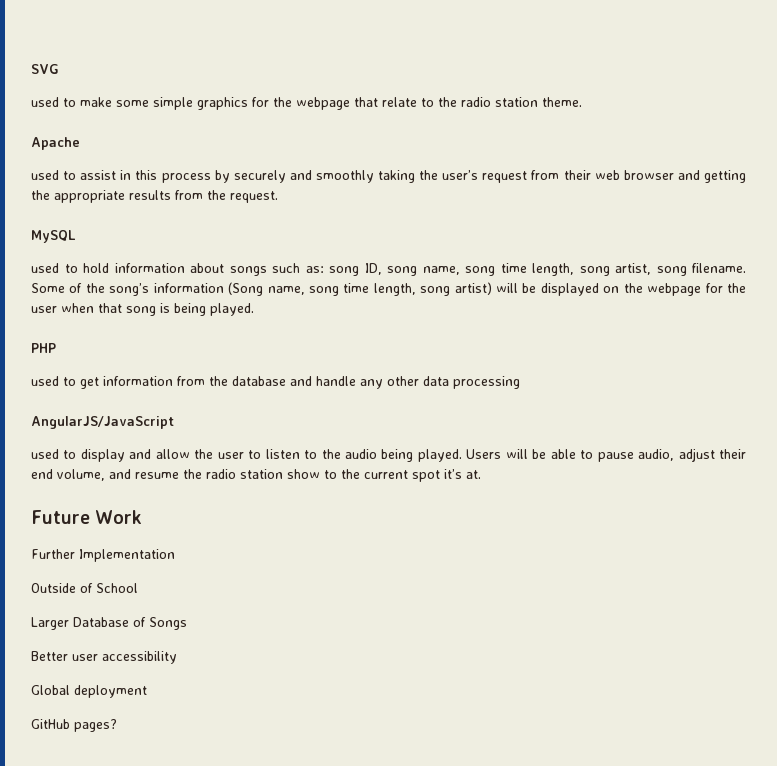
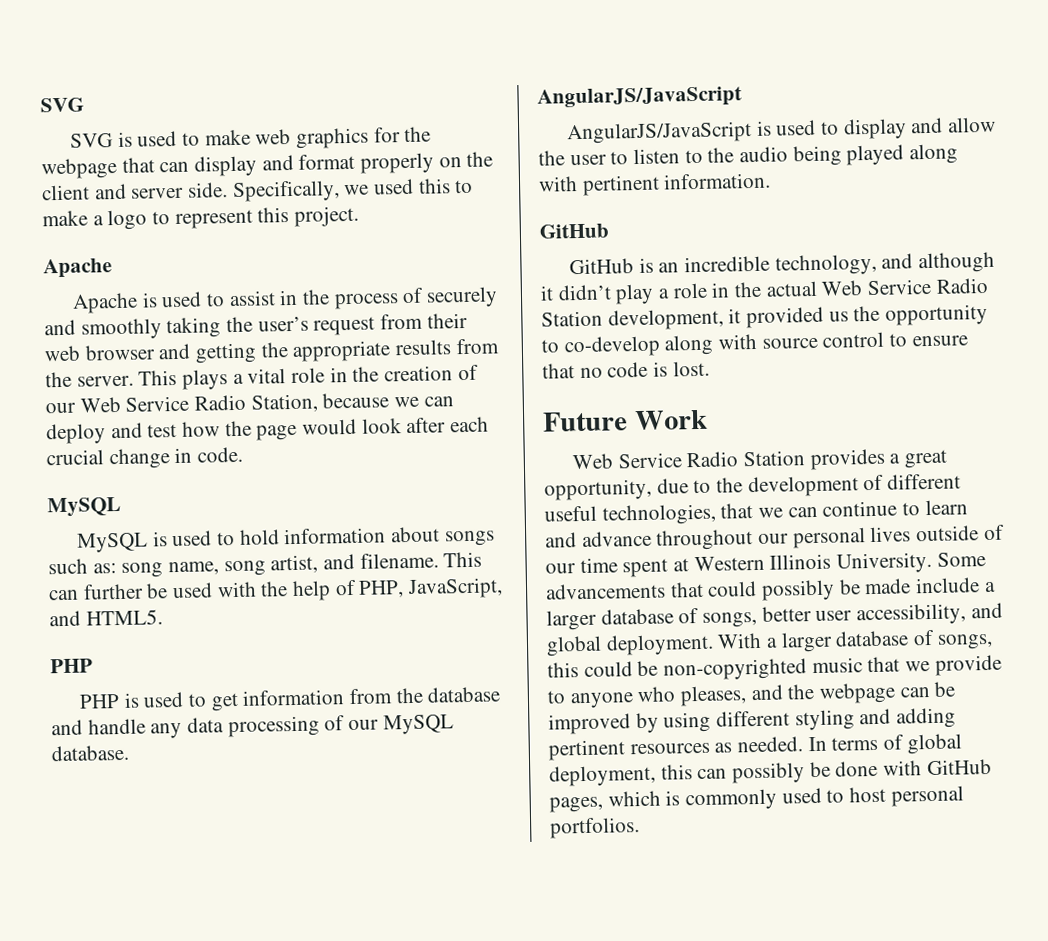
(59, 69) none -> [69,131,133,148] SVG is
[116,97,193,110] some simple -> [255,128,292,145] web
[382,97,582,107] relate to the radio station theme. -> [159,151,494,177] [42,178,474,202] [42,205,360,231] can display and format properly on the client and server side. Specifically, we used this to make a logo to represent this project.
(80, 143) none -> [71,292,158,314] Apache is
[135,170,230,183] this process by -> [301,287,425,310] the process of
[230,191,278,203] request. -> [76,364,479,390] [45,392,454,414] [46,416,490,445] [46,446,244,470] server. This plays a vital role in the creation of our Web Service Radio Station, because we can deploy and test how the page would look after each crucial change in code.
(76, 236) none -> [76,531,168,553] MySQL is
[364,263,746,276] [31,282,747,296] [31,303,254,316] ID, song name, song time length, song artist, song filename. Some of the song’s information (Song name, song time length, song artist) will be displayed on the webpage for the user when that song is being played. -> [168,551,483,577] [48,577,504,602] [49,609,163,627] name, song artist, and filename. This can further be used with the help of PHP, JavaScript, and HTML5.
(56, 348) none -> [78,692,140,709] PHP is
[387,376,419,386] other -> (183, 730) none
(520, 382) none -> [324,714,454,735] [51,744,129,762] of our MySQL database.
(174, 422) none -> [566,120,772,145] AngularJS/JavaScript is
[417,448,747,462] [31,469,481,482] [31,510,143,524] [31,549,175,562] [31,583,138,593] [31,617,187,630] [31,651,177,664] [31,685,147,698] [31,719,117,732] played. Users will be able to pause audio, adjust their end volume, and resume the radio station show to the current spot it’s at. // Future Work // Further Implementation // Outside of School // Larger Database of Songs // Better user accessibility // Global deployment // GitHub pages? -> [846,143,959,166] [538,172,772,196] [539,223,609,239] [568,251,995,276] [540,277,989,305] [541,303,989,331] [541,331,968,358] [542,360,710,379] [543,409,708,432] [571,448,948,471] [544,473,962,501] [544,499,968,526] [545,524,1005,551] [545,551,986,578] [545,577,996,601] [546,602,1003,631] [546,629,993,657] [547,654,1002,681] [547,681,956,709] [548,707,957,735] [548,733,962,761] [549,758,992,787] [549,785,964,813] [550,817,640,839] played along with pertinent information. // GitHub // GitHub is an incredible technology, and although it didn’t play a role in the actual Web Service Radio Station development, it provided us the opportunity to co-develop along with source control to ensure that no code is lost. // Future Work // Web Service Radio Station provides a great opportunity, due to the development of different useful technologies, that we can continue to learn and advance throughout our personal lives outside of our time spent at Western Illinois University. Some advancements that could possibly be made include a larger database of songs, better user accessibility, and global deployment. With a larger database of songs, this could be non-copyrighted music that we provide to anyone who pleases, and the webpage can be improved by using different styling and adding pertinent resources as needed. In terms of global deployment, this can possibly be done with GitHub pages, which is commonly used to host personal portfolios.

